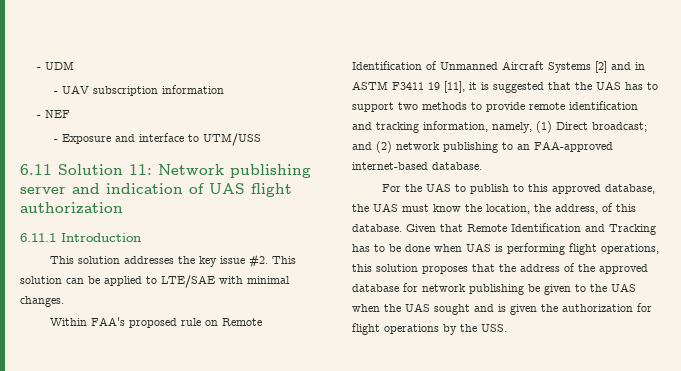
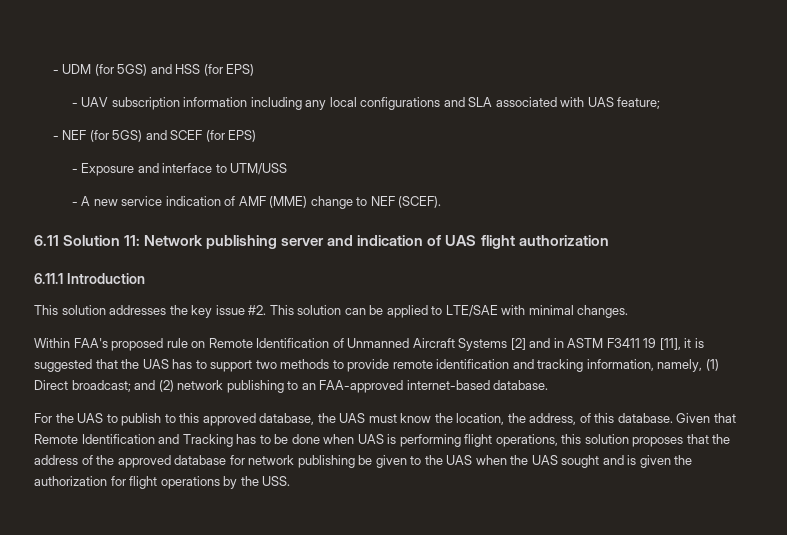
[53,85,224,96] [36,110,70,118] // - UAV subscription information // - NEF -> [94,64,255,76] [71,97,661,110] [52,130,257,142] (for 5GS) and HSS (for EPS) // - UAV subscription information including any local configurations and SLA associated with UAS feature; // - NEF (for 5GS) and SCEF (for EPS)
(261, 139) none -> [71,196,442,209] // - A new service indication of AMF (MME) change to NEF (SCEF).

